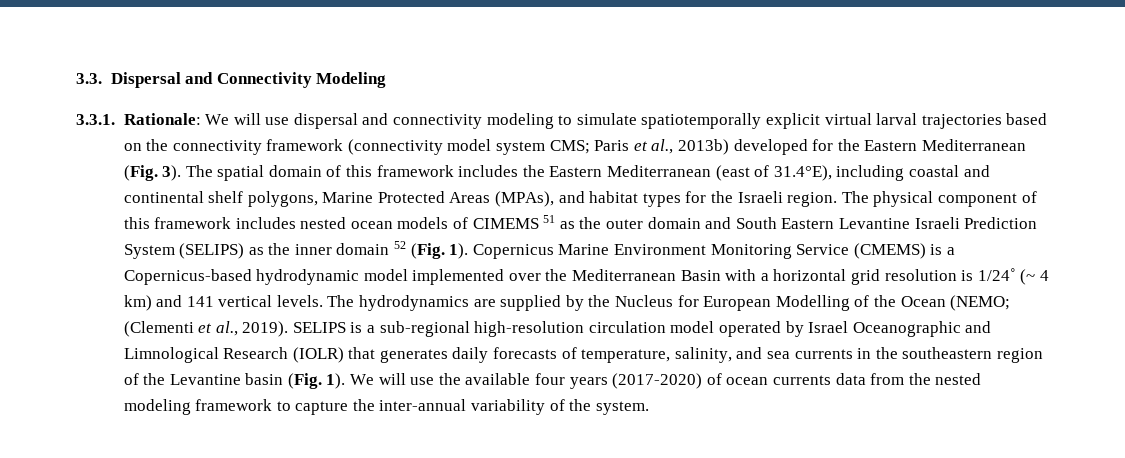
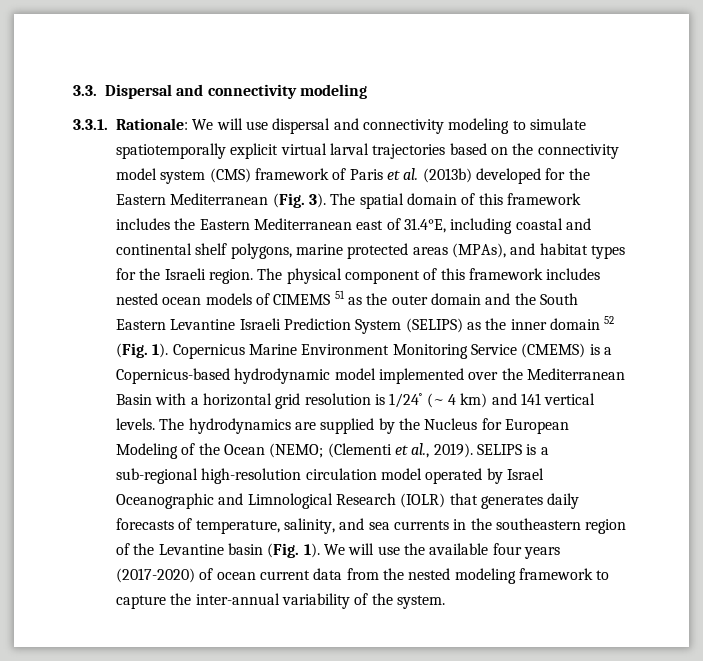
[216,72,387,88] Connectivity Modeling -> [207,84,367,99] connectivity modeling
[266,139,729,155] framework (connectivity model system CMS; Paris et al., 2013b) -> [116,168,472,184] model system (CMS) framework of Paris et al. (2013b)
[715,165,832,181] (east of 31.4°E), -> [356,218,446,233] east of 31.4°E,
[322,191,491,203] Marine Protected Areas -> [295,243,448,259] marine protected areas
(732, 223) none -> [514,293,536,305] the
[775,295,850,311] Modelling -> [116,443,178,459] Modeling
[772,375,831,385] currents -> [259,570,310,580] current

